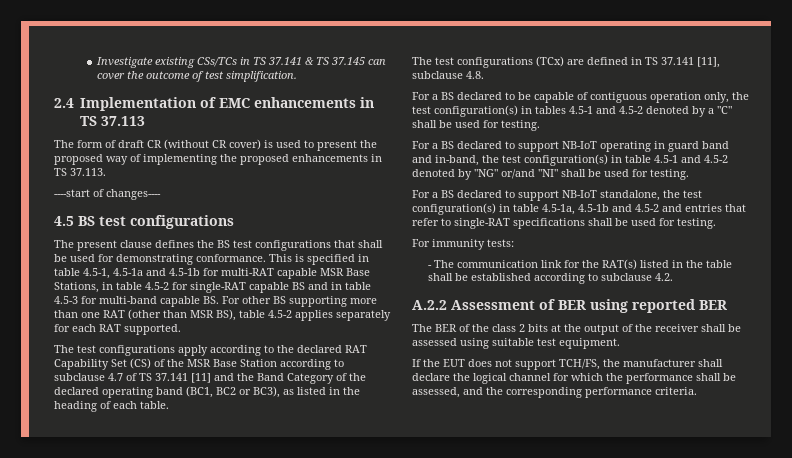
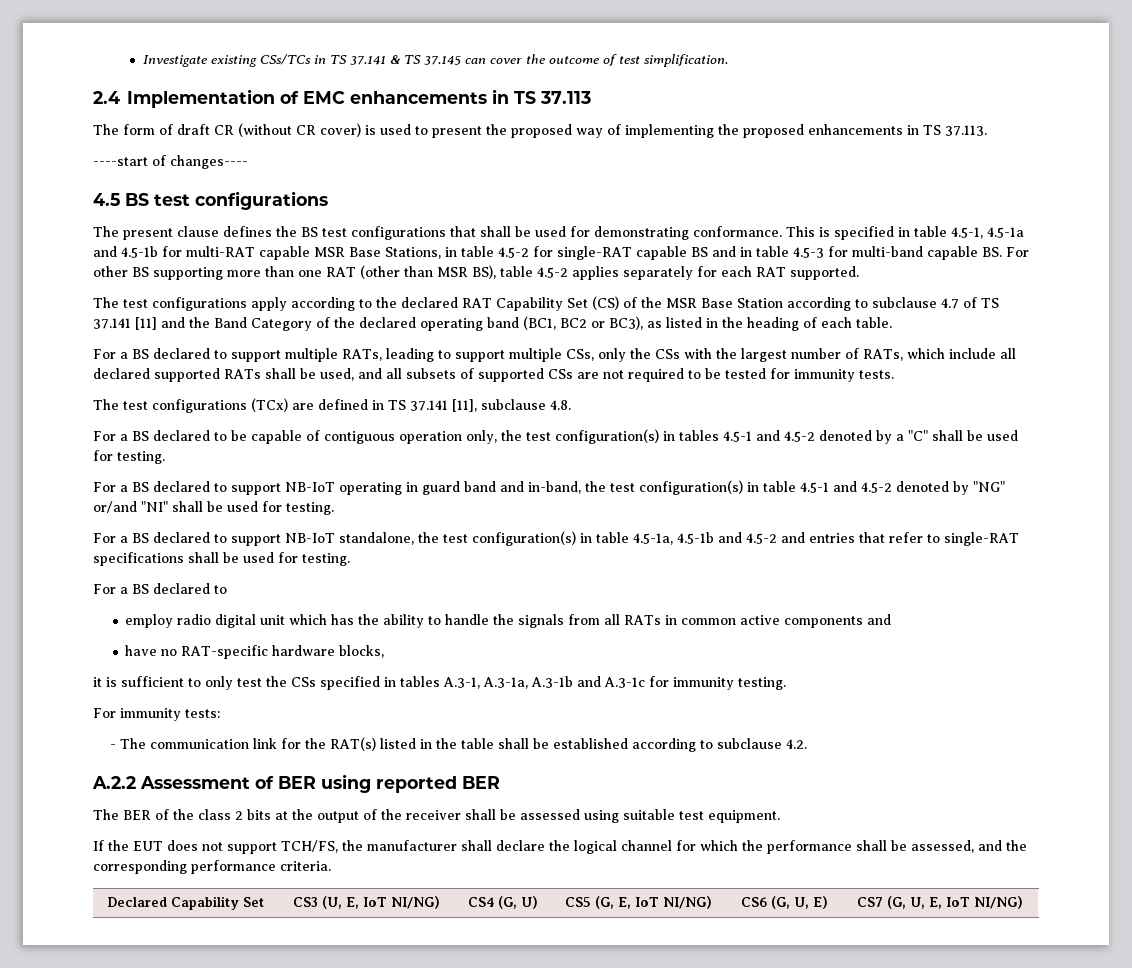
(169, 405) none -> [93,348,1016,362] [93,368,894,382] // For a BS declared to support multiple RATs, leading to support multiple CSs, only the CSs with the largest number of RATs, which include all declared supported RATs shall be used, and all subsets of supported CSs are not required to be tested for immunity tests.
(716, 223) none -> [93,583,227,594] [125,614,892,628] [125,645,385,659] [93,676,786,690] // For a BS declared to // employ radio digital unit which has the ability to handle the signals from all RATs in common active components and // have no RAT-specific hardware blocks, // it is sufficient to only test the CSs specified in tables A.3-1, A.3-1a, A.3-1b and A.3-1c for immunity testing.
(697, 391) none -> [107,896,264,910] [292,896,440,909] [467,896,538,909] [565,896,712,909] [740,896,828,909] [857,896,1023,909] // Declared Capability Set | CS3 (U, E, IoT NI/NG) | CS4 (G, U) | CS5 (G, E, IoT NI/NG) | CS6 (G, U, E) | CS7 (G, U, E, IoT NI/NG)

